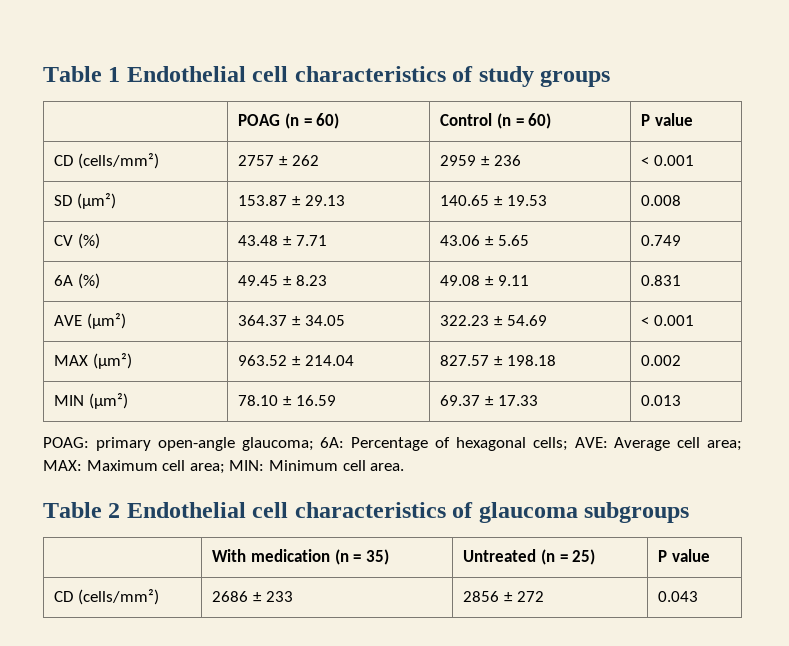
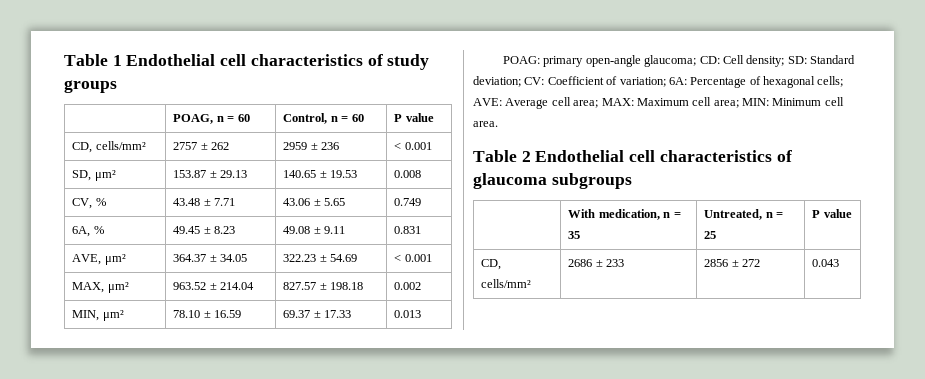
[238,113,340,129] [440,113,552,129] [641,113,693,126] [54,153,159,169] POAG (n = 60) | Control (n = 60) | P value // CD (cells/mm²) -> [173,114,250,124] [283,113,364,124] [394,113,434,122] [72,141,146,153] POAG, n = 60 | Control, n = 60 | P value // CD, cells/mm²
[54,193,116,209] SD (μm²) -> [72,170,116,181] SD, μm²
[54,233,100,249] CV (%) -> [72,198,106,209] CV, %
[54,273,100,289] 6A (%) -> [72,226,104,237] 6A, %
[54,313,126,329] AVE (μm²) -> [72,254,126,265] AVE, μm²
[54,353,132,369] MAX (μm²) -> [72,282,129,293] MAX, μm²
[54,393,128,409] MIN (μm²) -> [72,310,124,321] MIN, μm²
(314, 444) none -> [699,55,856,67] [473,76,666,87] CD: Cell density; SD: Standard deviation; CV: Coefficient of variation;
[250,549,389,565] [463,549,596,565] [658,549,710,562] [54,589,159,605] medication (n = 35) | Untreated (n = 25) | P value // CD (cells/mm²) -> [598,209,681,220] [568,231,581,239] [704,209,784,220] [704,231,717,239] [812,209,852,218] [481,259,502,270] [481,279,532,288] medication, n = 35 | Untreated, n = 25 | P value // CD, cells/mm²

